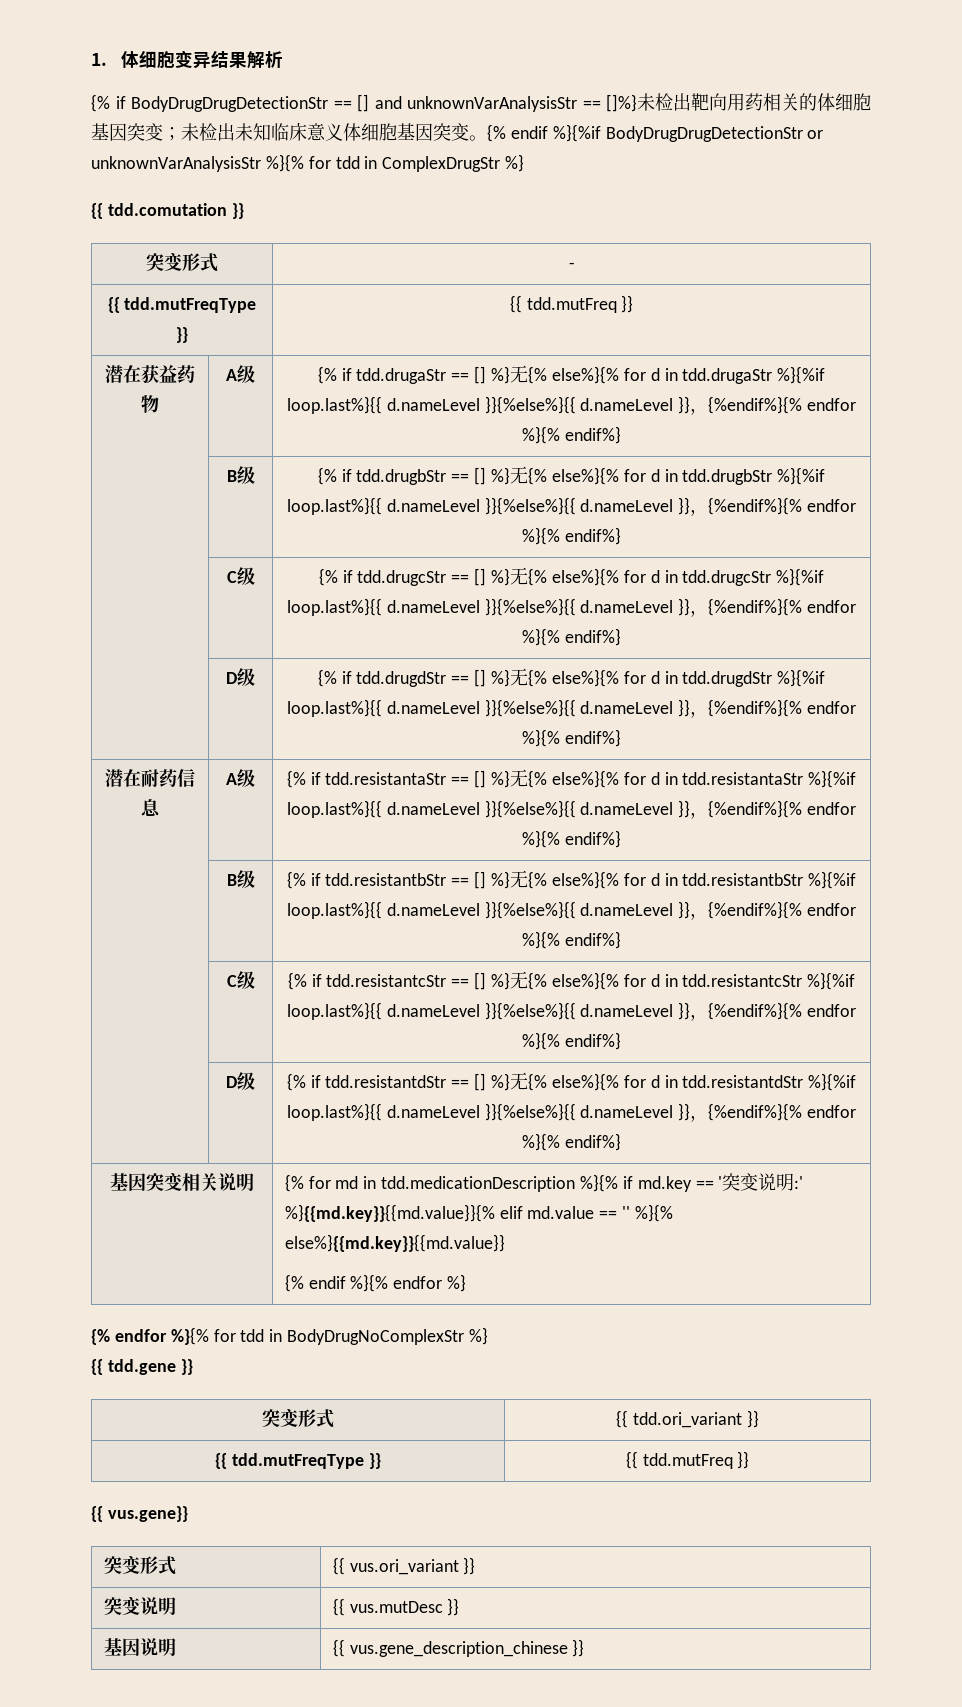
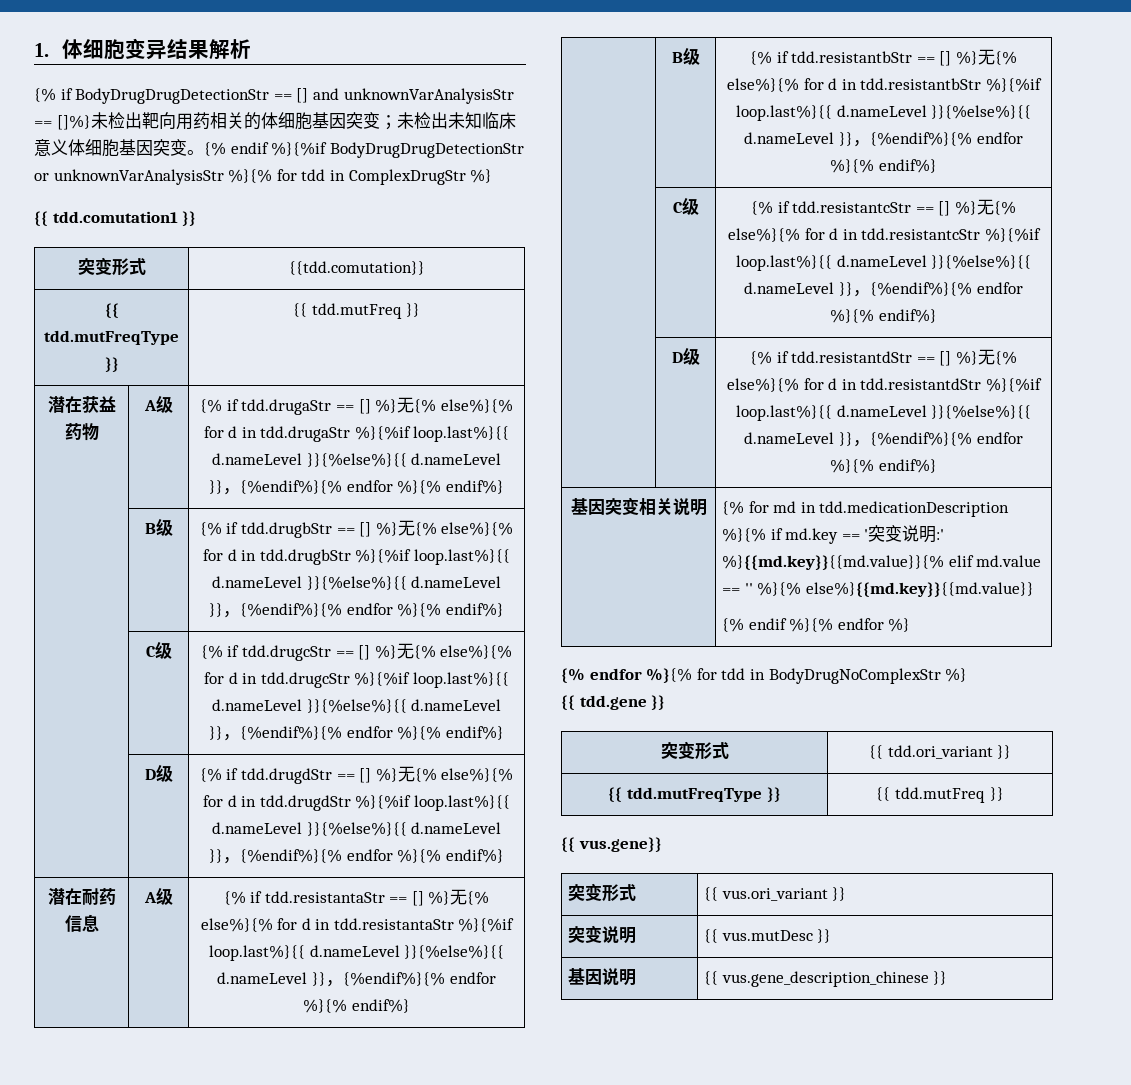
[107,203,244,219] [146,252,218,272] [568,262,575,269] tdd.comutation }} // 突变形式 | - -> [52,211,197,226] [77,257,146,276] [288,261,425,275] tdd.comutation1 }} // 突变形式 | {{tdd.comutation}}

